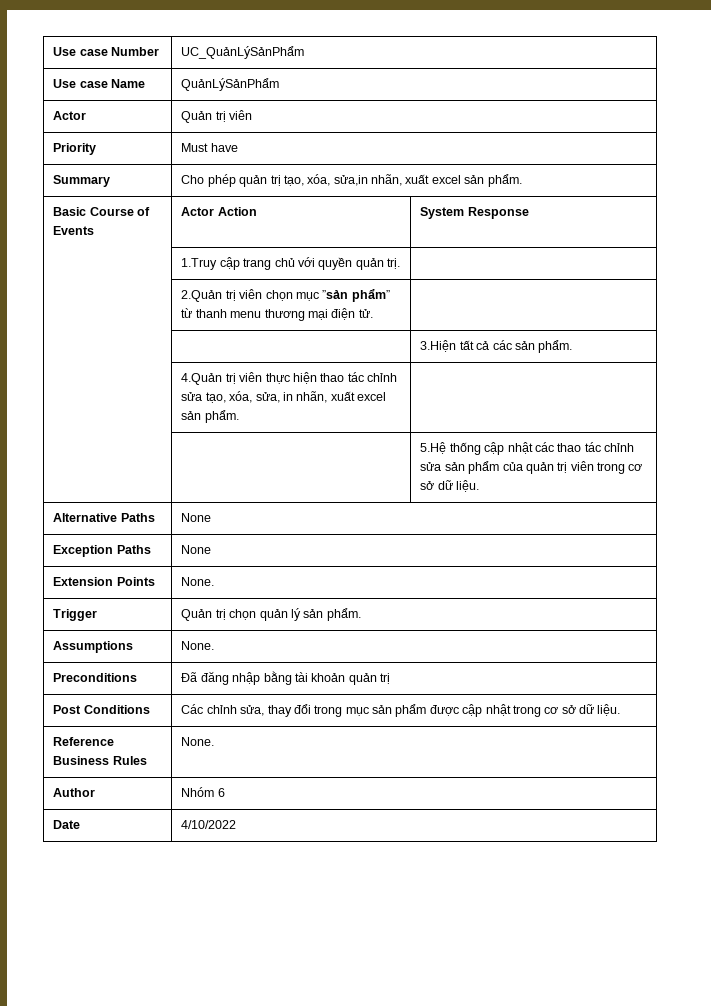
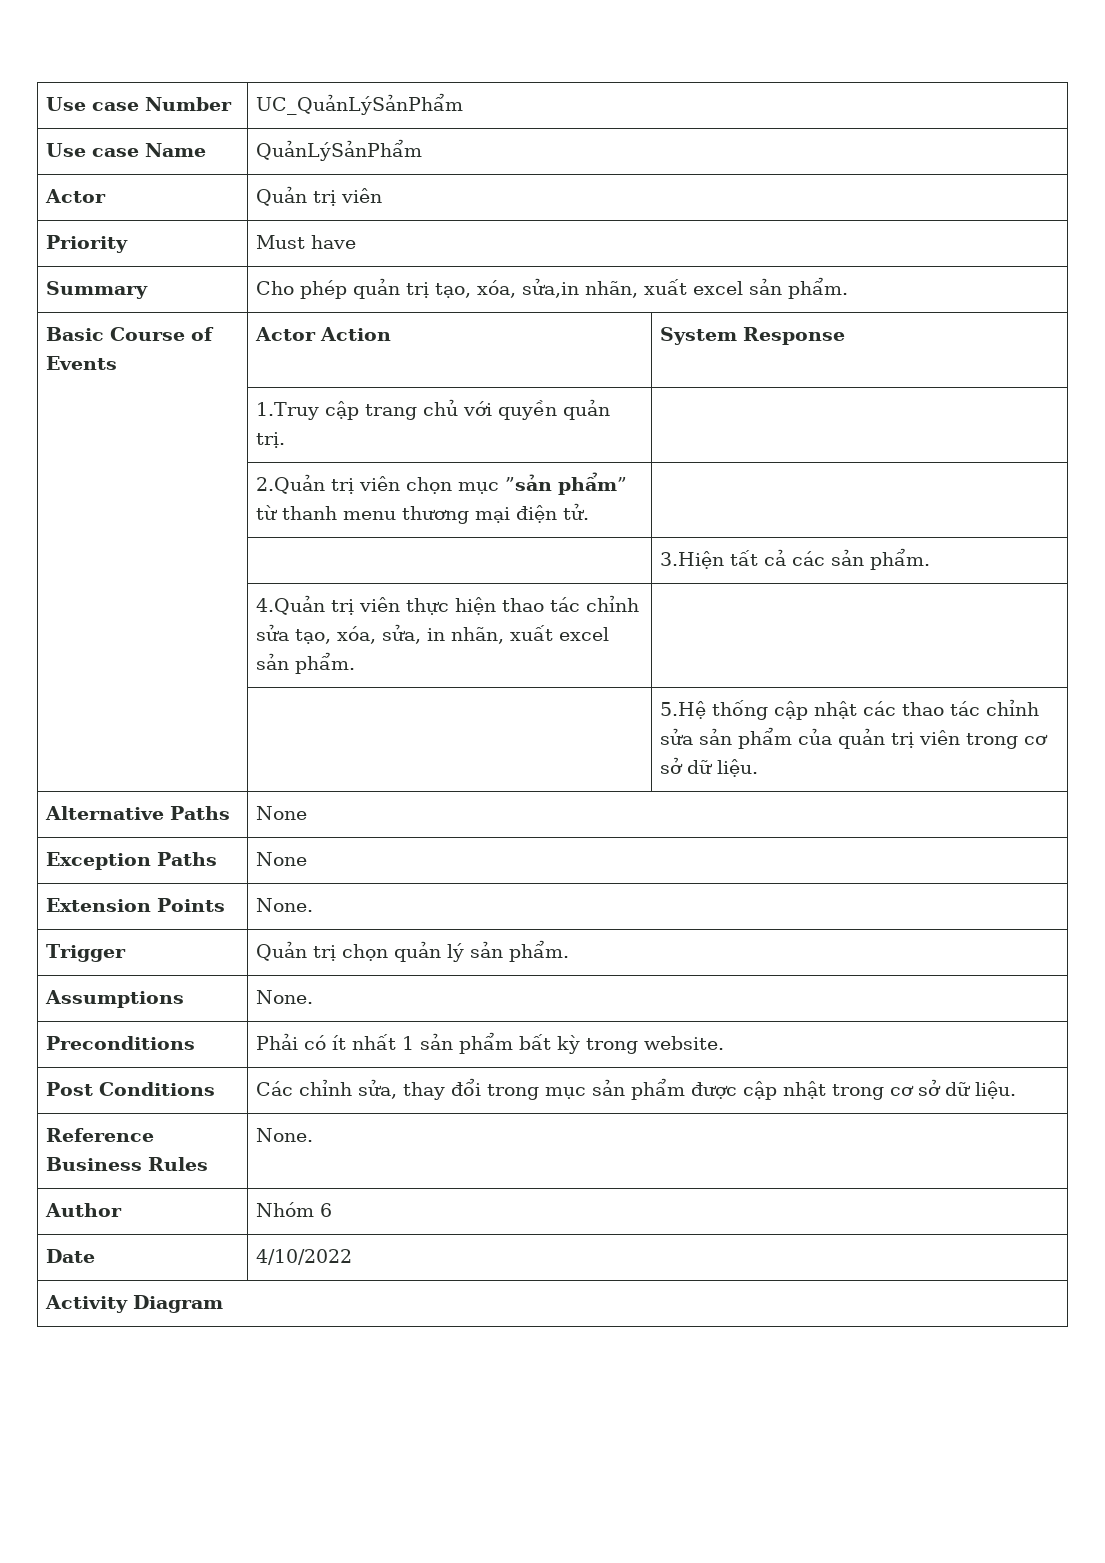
[181,671,391,685] Đã đăng nhập bằng tài khoản quản trị -> [256,1032,725,1054] Phải có ít nhất 1 sản phẩm bất kỳ trong website.
(237, 824) none -> [45,1295,224,1313] // Activity Diagram

